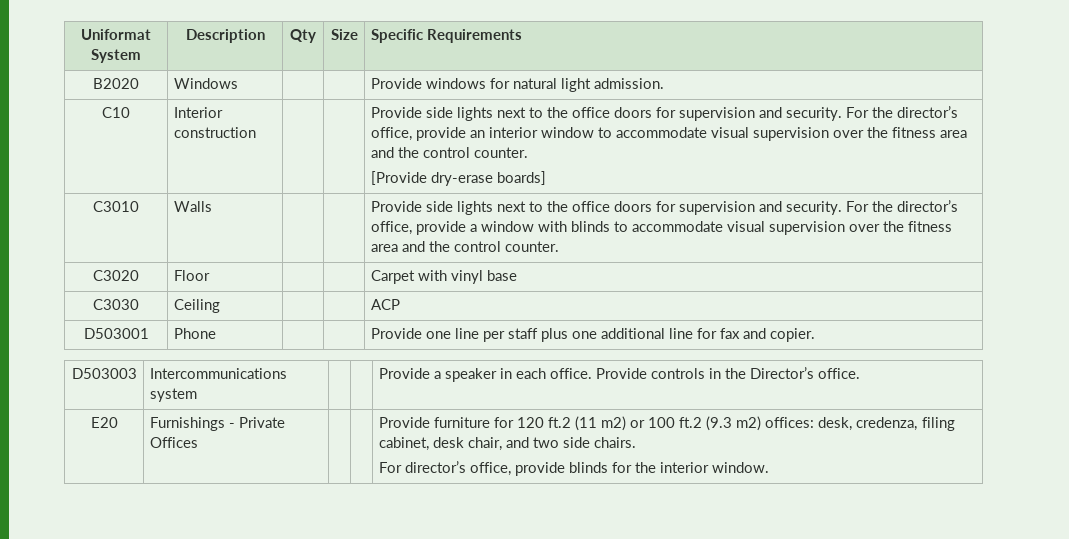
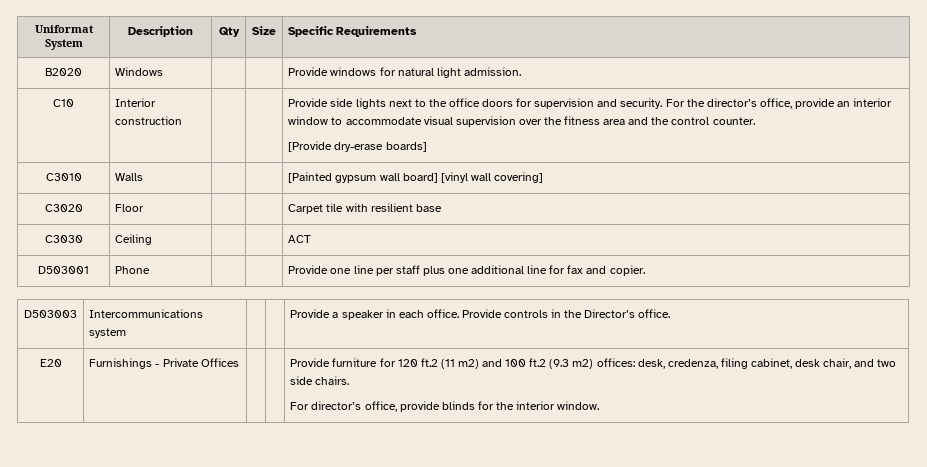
[370,200,959,215] [370,221,953,235] [370,241,559,252] Provide side lights next to the office doors for supervision and security. For the director’s office, provide a window with blinds to accommodate visual supervision over the fitness area and the control counter. -> [288,172,543,183] [Painted gypsum wall board] [vinyl wall covering]
[417,270,483,284] with vinyl -> [326,203,413,212] tile with resilient
[370,299,400,310] ACP -> [288,235,312,243] ACT
[630,420,646,428] or -> [482,359,503,367] and

